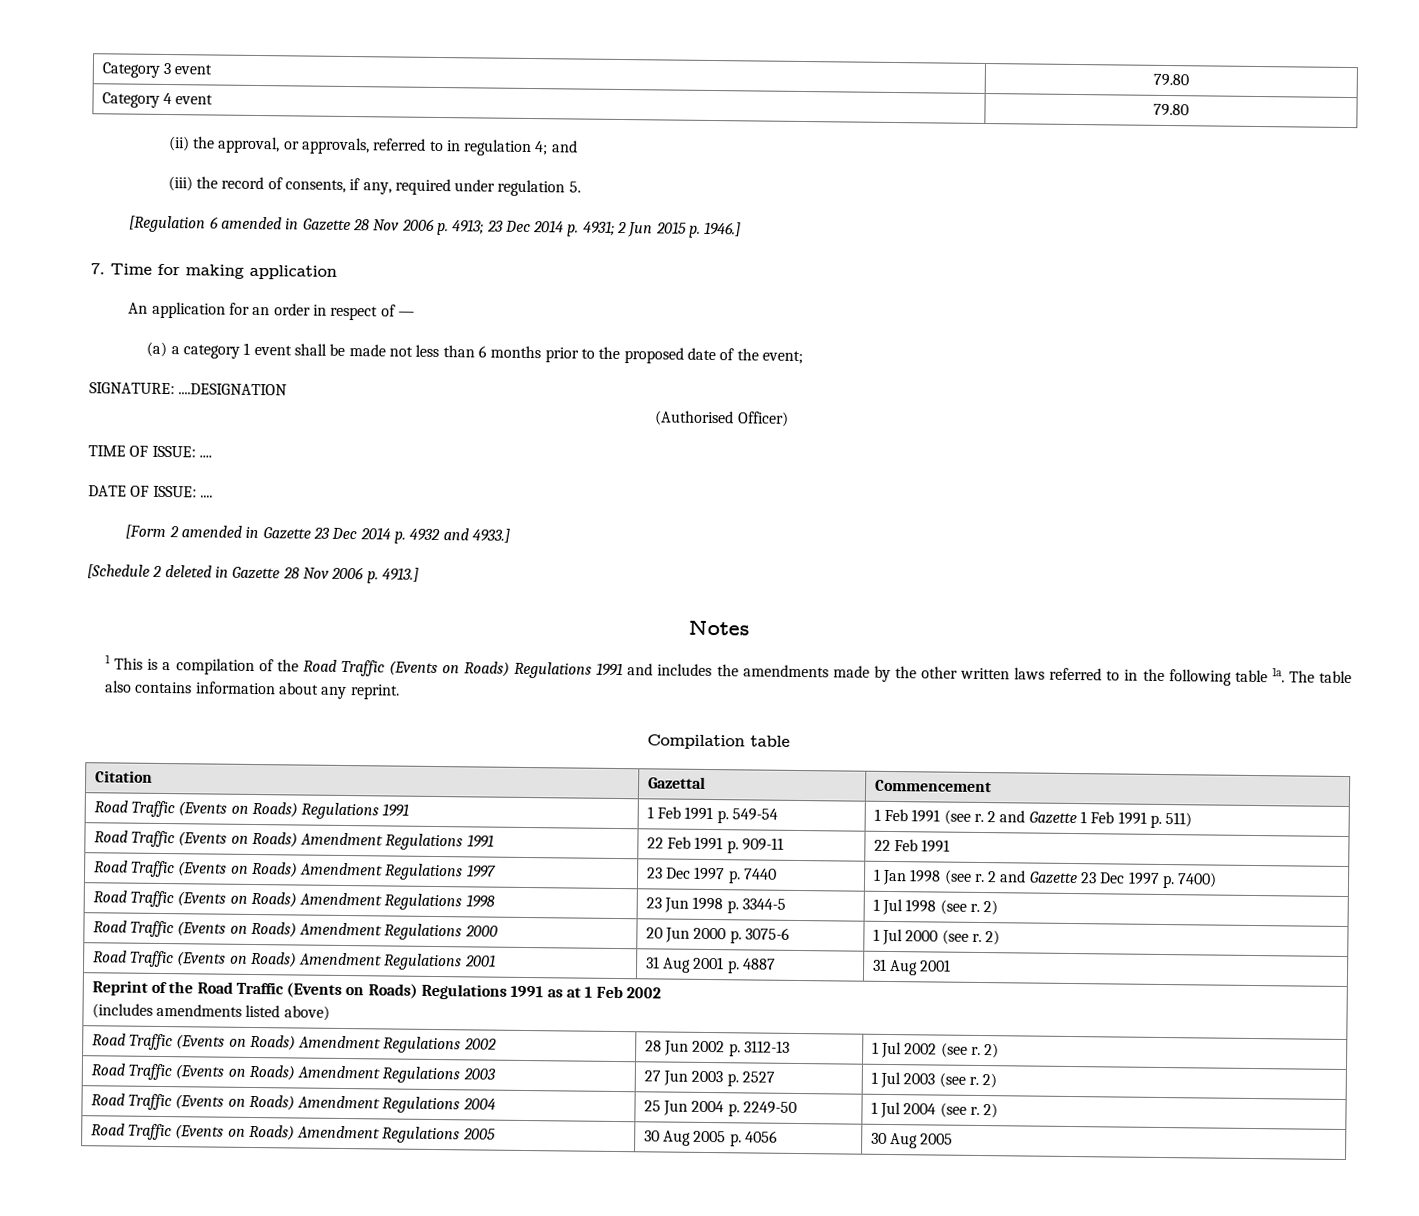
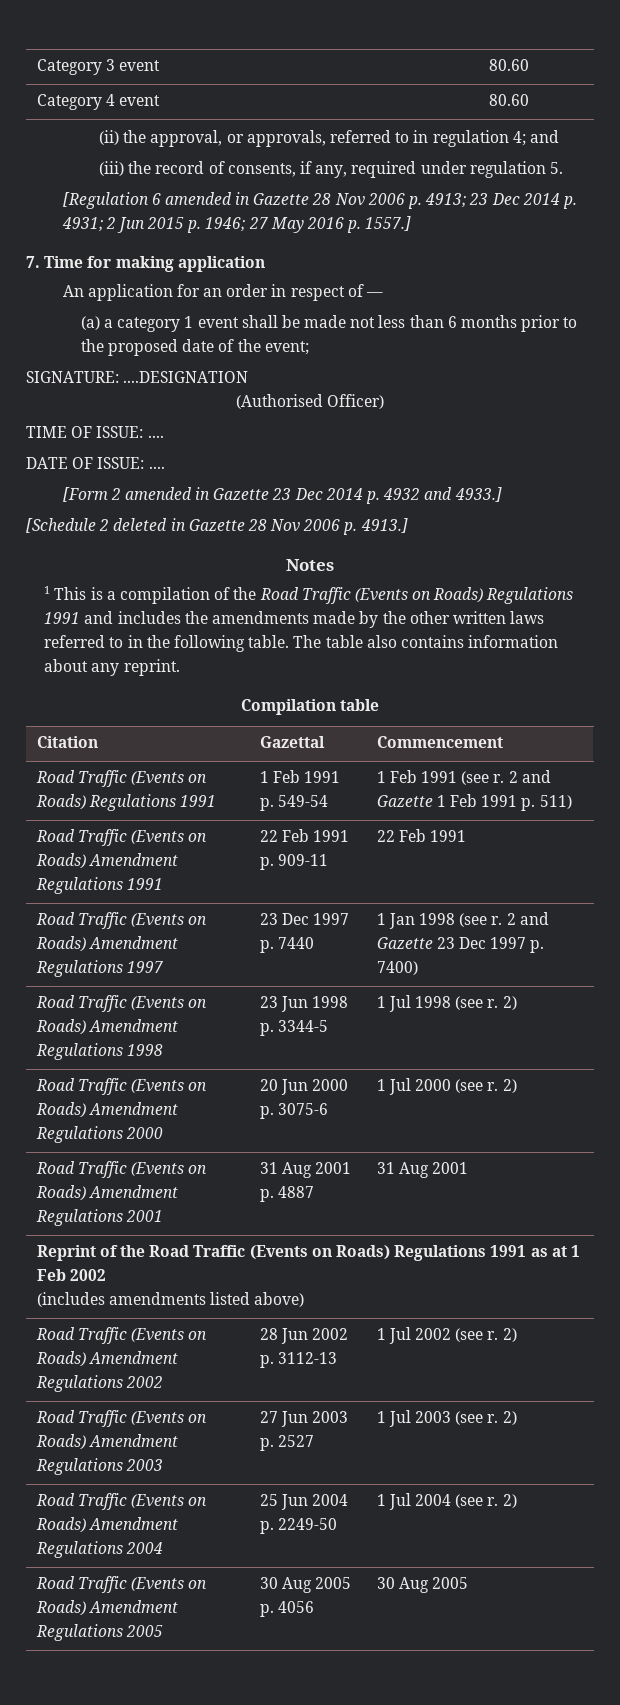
[1153,73,1189,87] 79.80 -> [489,59,529,71] 80.60
[1153,103,1189,117] 79.80 -> [489,94,529,106] 80.60
[704,221,742,237] 1946.] -> [205,216,412,233] 1946; 27 May 2016 p. 1557.]
[1234,667,1285,683] table 1a. -> [248,635,290,648] table.

